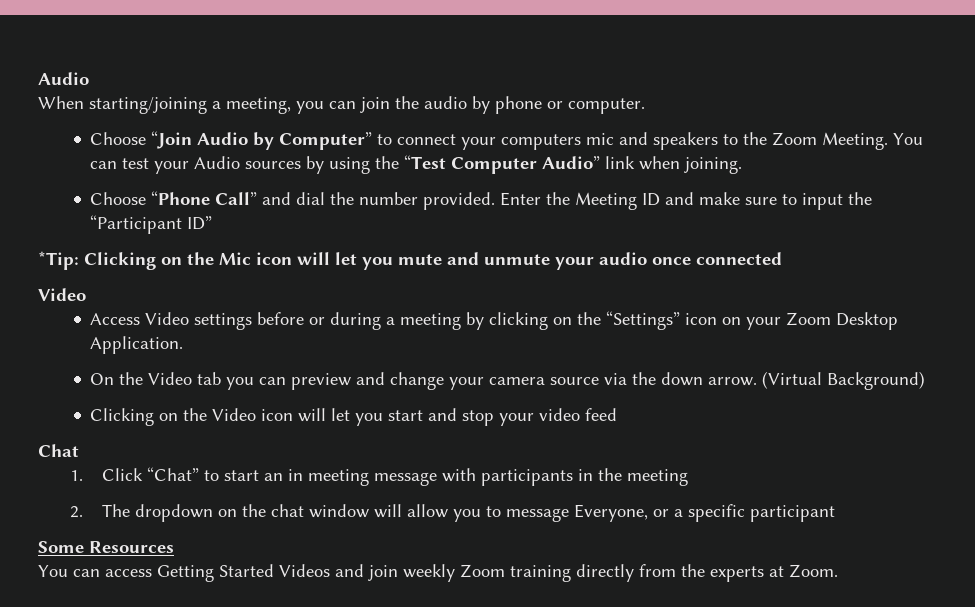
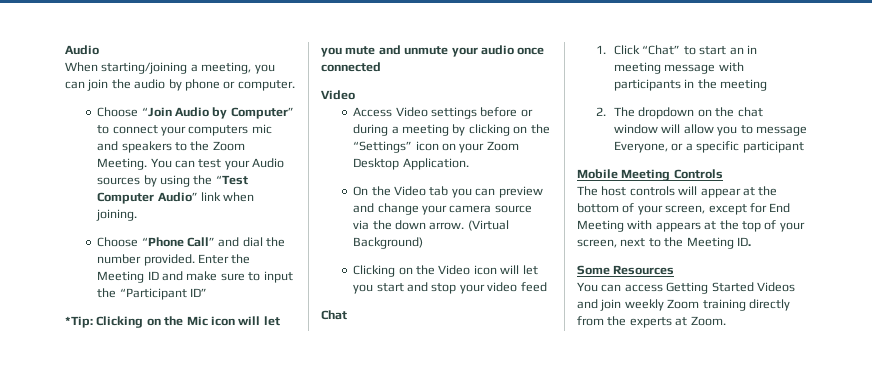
(836, 513) none -> [577,169,723,181] [577,186,778,198] [577,203,791,215] [577,220,805,232] [577,237,751,249] // Mobile Meeting Controls // The host controls will appear at the bottom of your screen, except for End Meeting with appears at the top of your screen, next to the Meeting ID.

